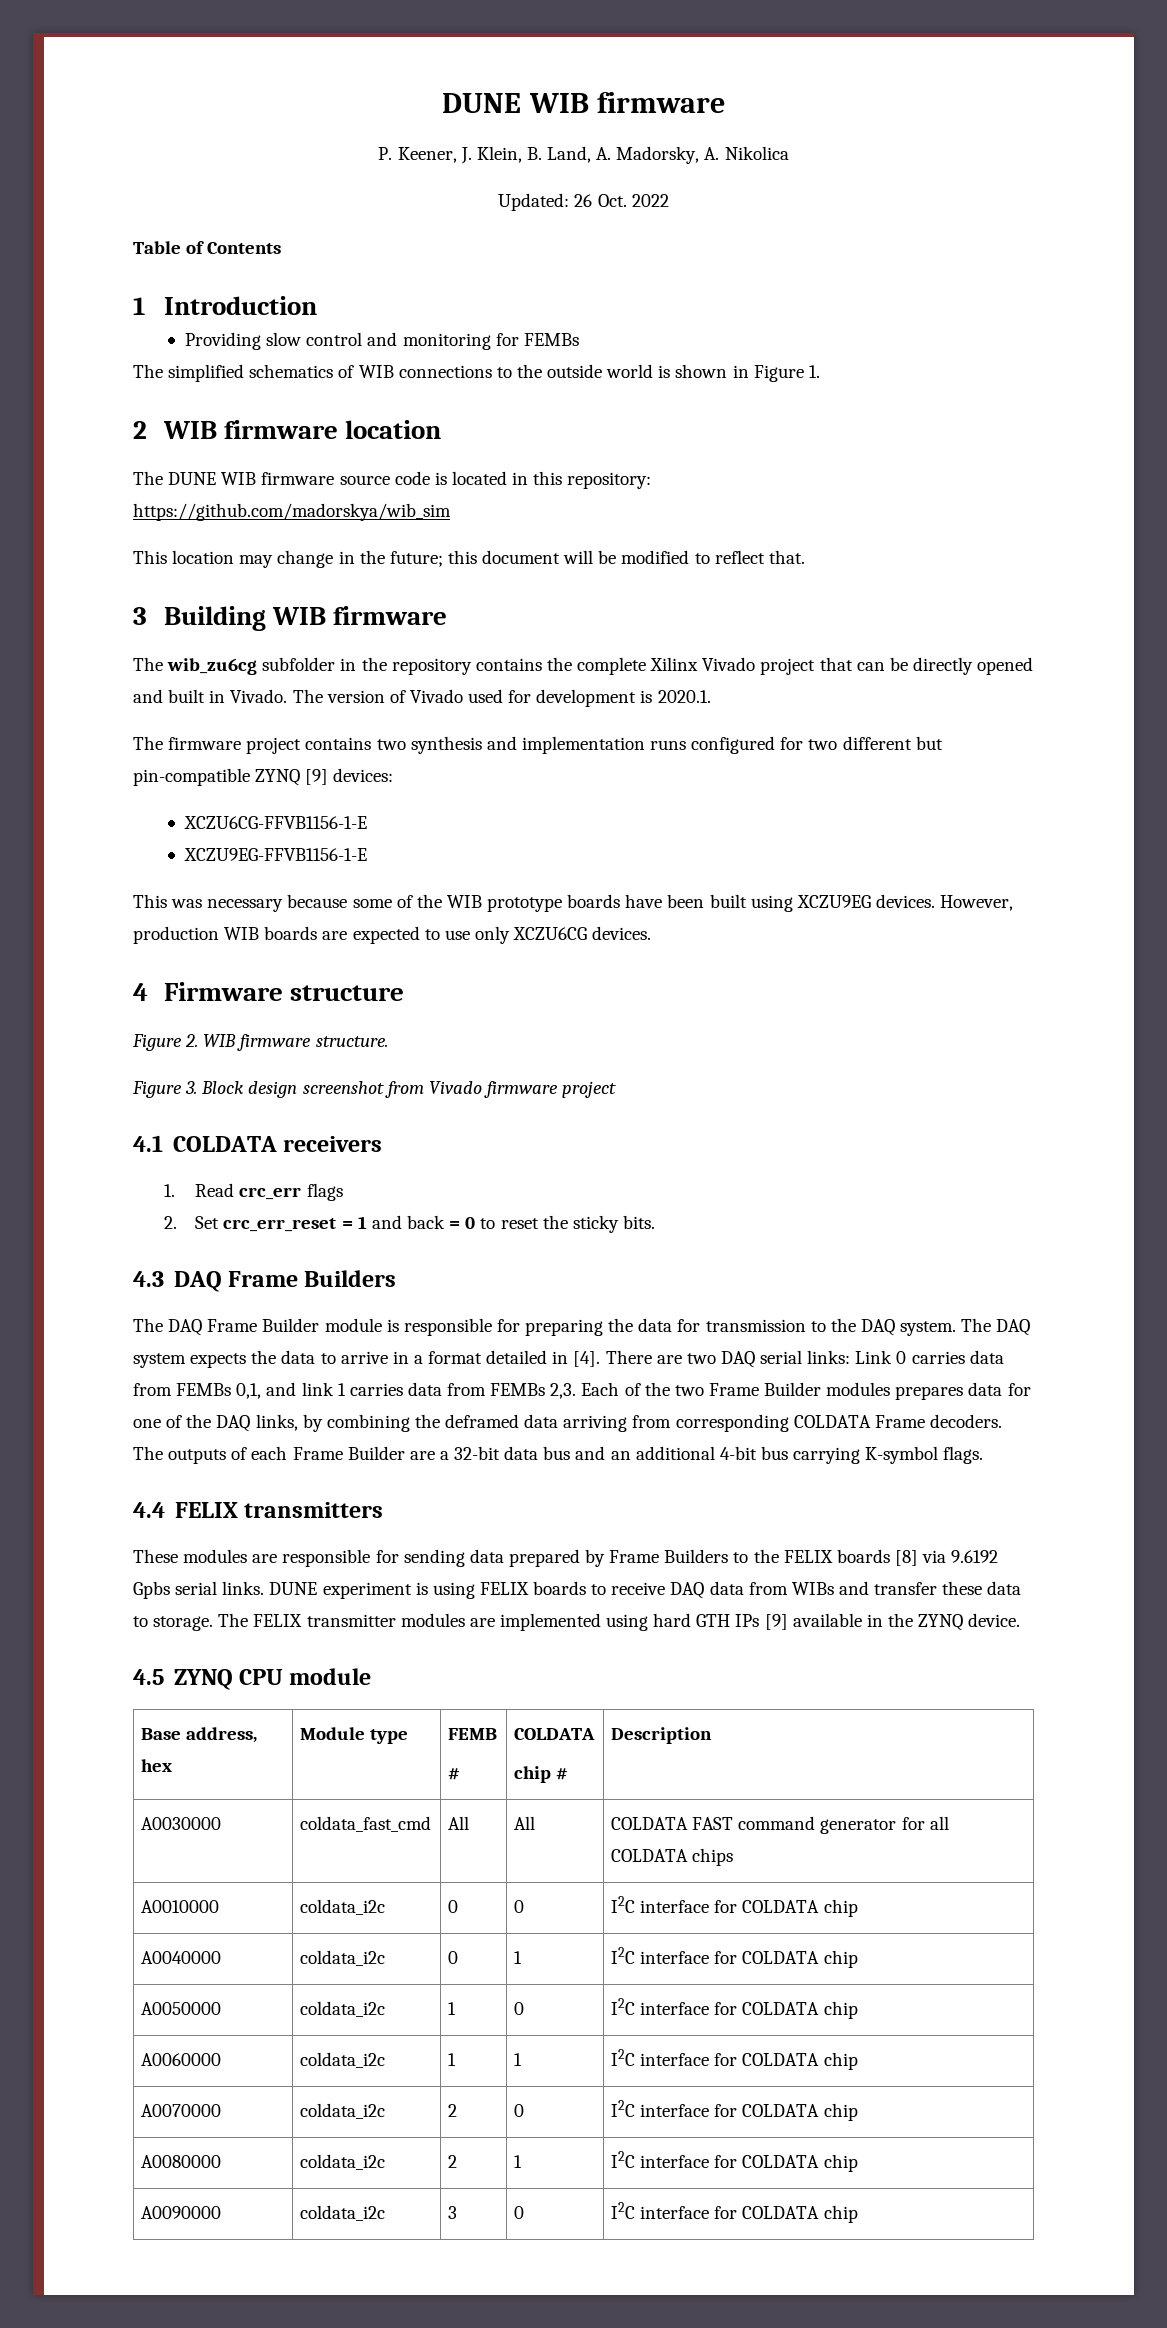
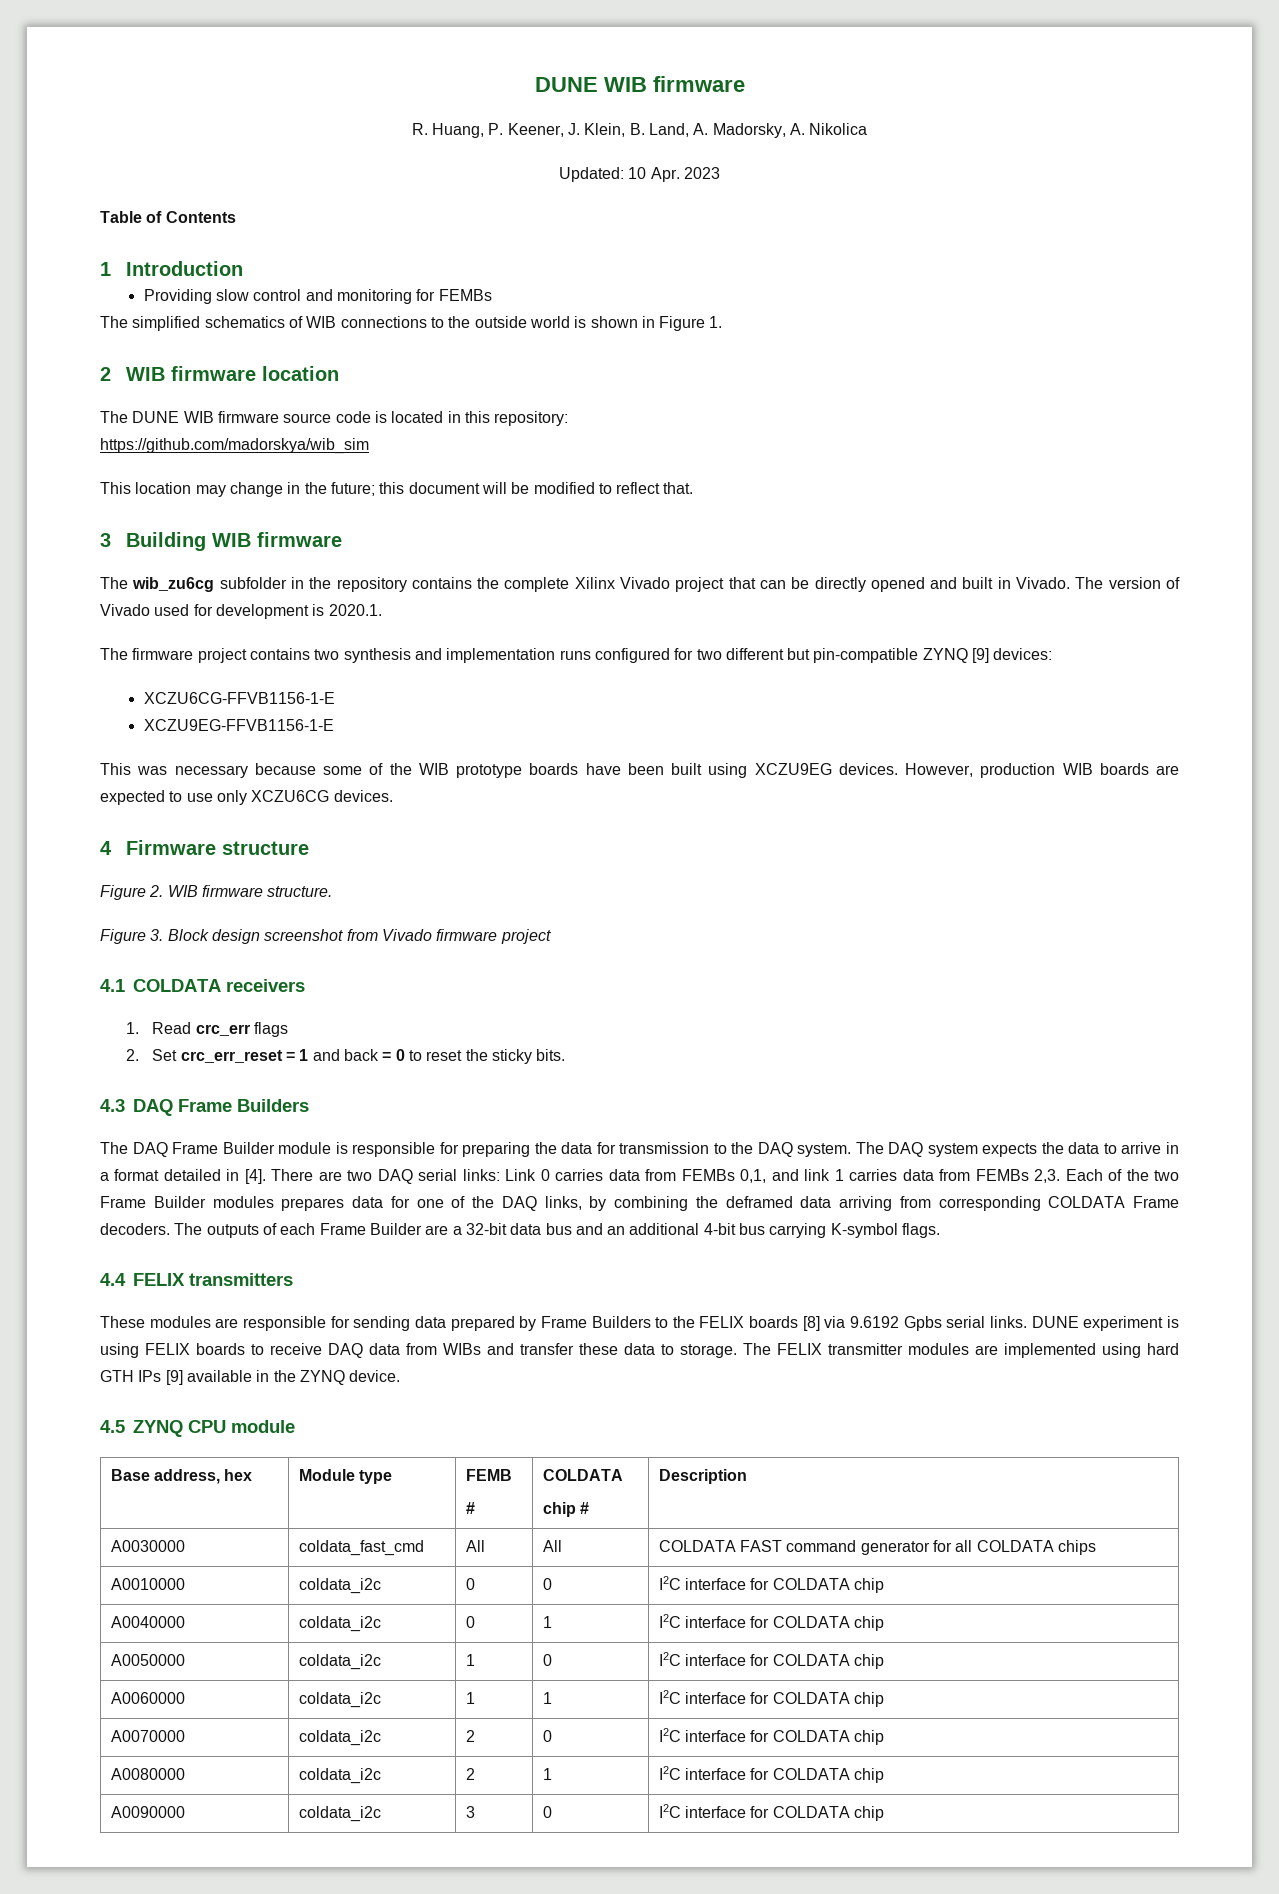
(725, 102) none -> [411,123,485,138] R. Huang,
[574,194,669,207] 26 Oct. 2022 -> [628,167,720,182] 10 Apr. 2023

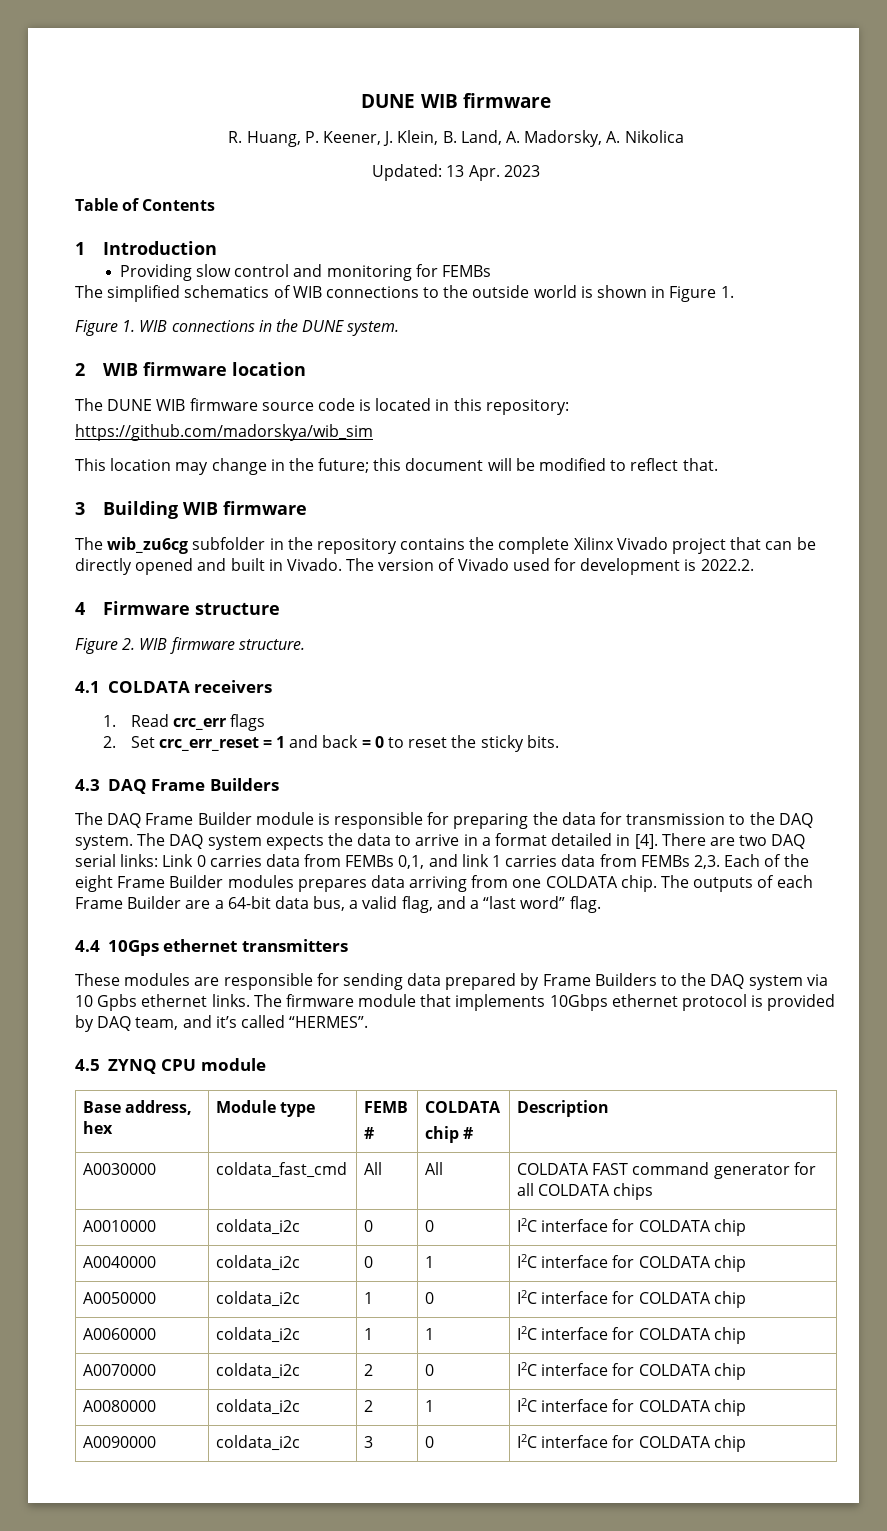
[628,167,647,179] 10 -> [446,165,465,177] 13
(723, 322) none -> [75,319,400,336] // Figure 1. WIB connections in the DUNE system.
[328,604,382,616] [100,648,1053,663] [143,692,335,704] [143,719,334,731] [100,763,1179,778] [100,790,393,805] 2020.1. // The firmware project contains two synthesis and implementation runs configured for two different but pin-compatible ZYNQ [9] devices: // XCZU6CG-FFVB1156-1-E // XCZU9EG-FFVB1156-1-E // This was necessary because some of the WIB prototype boards have been built using XCZU9EG devices. However, production WIB boards are expected to use only XCZU6CG devices. -> [700,559,754,571] 2022.2.
[100,929,551,944] // Figure 3. Block design screenshot from Vivado firmware project -> (305, 644) none
[1154,1170,1179,1181] two -> [75,875,113,892] eight
[390,1196,1179,1211] [100,1223,170,1235] for one of the DAQ links, by combining the deframed data arriving from corresponding COLDATA Frame decoders. -> [409,875,657,892] arriving from one COLDATA chip.
[465,1223,941,1238] 32-bit data bus and an additional 4-bit bus carrying K-symbol flags. -> [227,896,601,913] 64-bit data bus, a valid flag, and a “last word” flag.
[133,1273,185,1286] FELIX -> [107,939,238,956] 10Gps ethernet
[699,1316,1180,1331] [100,1343,1179,1358] [100,1370,401,1385] FELIX boards [8] via 9.6192 Gpbs serial links. DUNE experiment is using FELIX boards to receive DAQ data from WIBs and transfer these data to storage. The FELIX transmitter modules are implemented using hard GTH IPs [9] available in the ZYNQ device. -> [710,974,828,990] [75,994,836,1011] [75,1015,369,1032] DAQ system via 10 Gpbs ethernet links. The firmware module that implements 10Gbps ethernet protocol is provided by DAQ team, and it’s called “HERMES”.

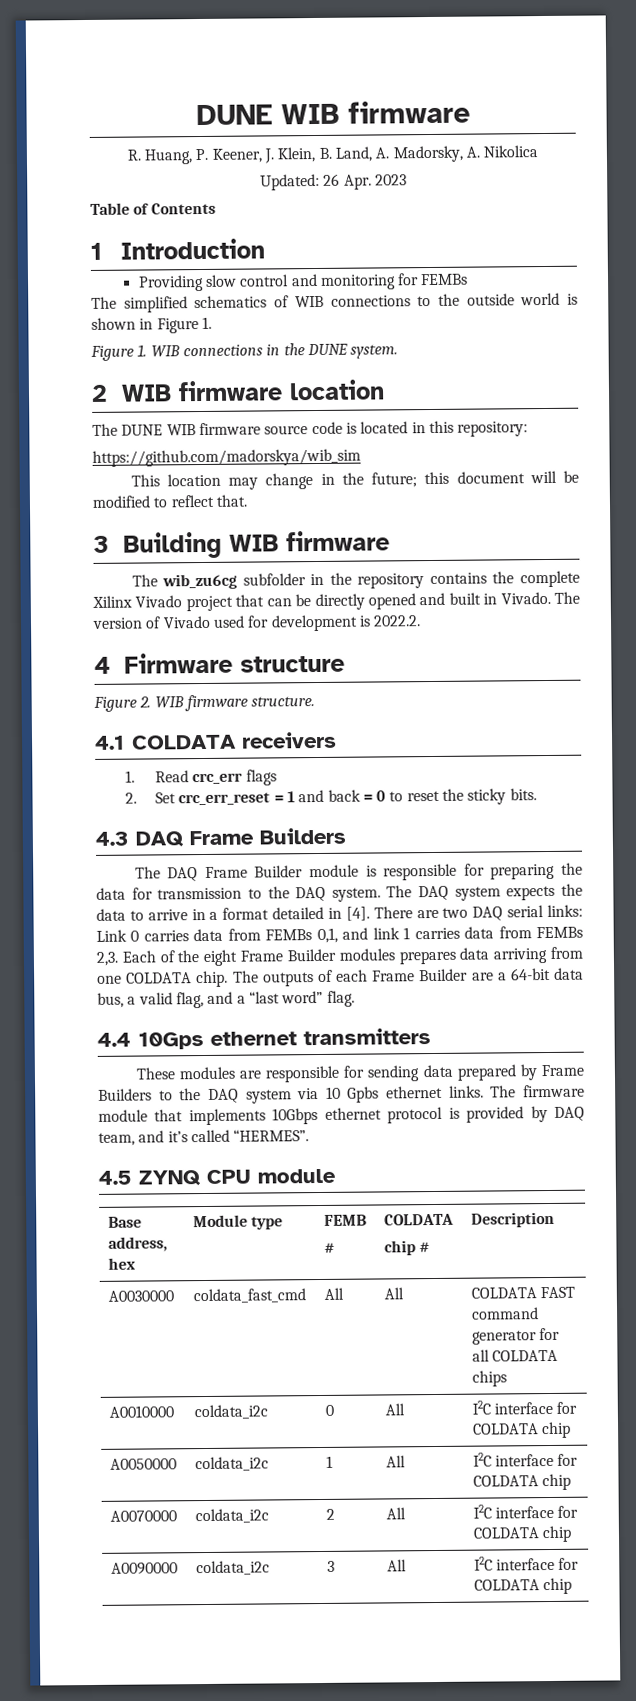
[446,165,465,177] 13 -> [323,173,341,186] 26
[425,1220,435,1232] [517,1218,746,1236] [83,1256,157,1268] [216,1255,301,1271] [364,1256,374,1268] [425,1256,435,1268] 0 | I2C interface for COLDATA chip // A0040000 | coldata_i2c | 0 | 1 -> [384,1403,405,1416] All
[425,1292,435,1304] [517,1290,746,1308] [83,1328,157,1340] [216,1327,301,1343] [364,1328,374,1340] [425,1328,435,1340] 0 | I2C interface for COLDATA chip // A0060000 | coldata_i2c | 1 | 1 -> [385,1455,406,1468] All
[425,1364,435,1376] [517,1362,746,1380] [83,1400,157,1412] [216,1399,301,1415] [364,1400,374,1412] [425,1400,435,1412] 0 | I2C interface for COLDATA chip // A0080000 | coldata_i2c | 2 | 1 -> [385,1507,406,1520] All
[425,1436,435,1448] 0 -> [386,1559,407,1572] All

